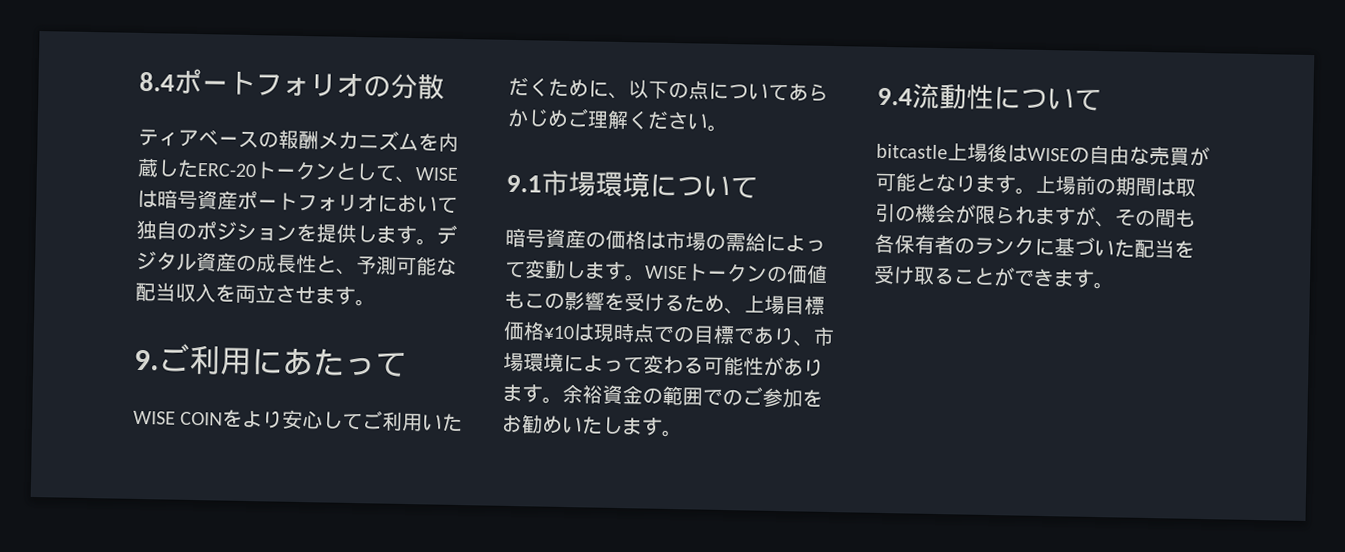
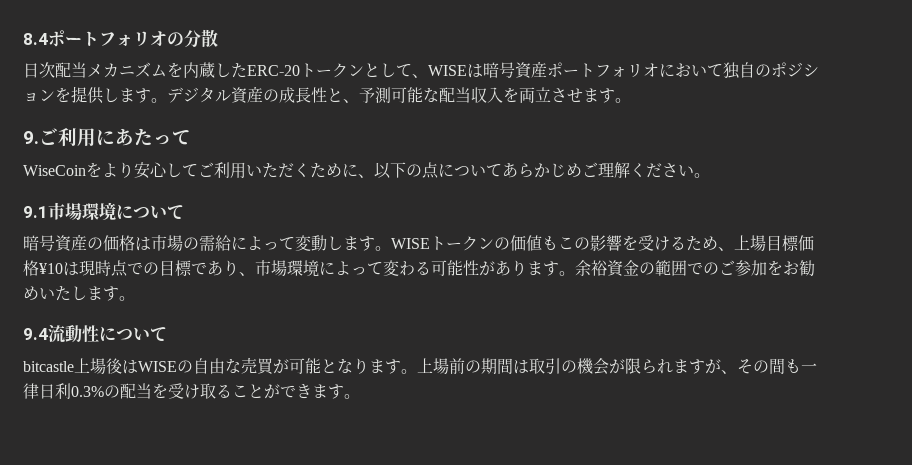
[138,128,319,150] ティアベースの報酬 -> [23,62,87,78] 日次配当
[133,410,224,426] WISE COIN -> [23,165,86,176] WiseCoin
[874,233,1135,258] 各保有者のランクに基づいた -> [801,363,817,372] [23,383,120,400] 一律日利0.3%の

